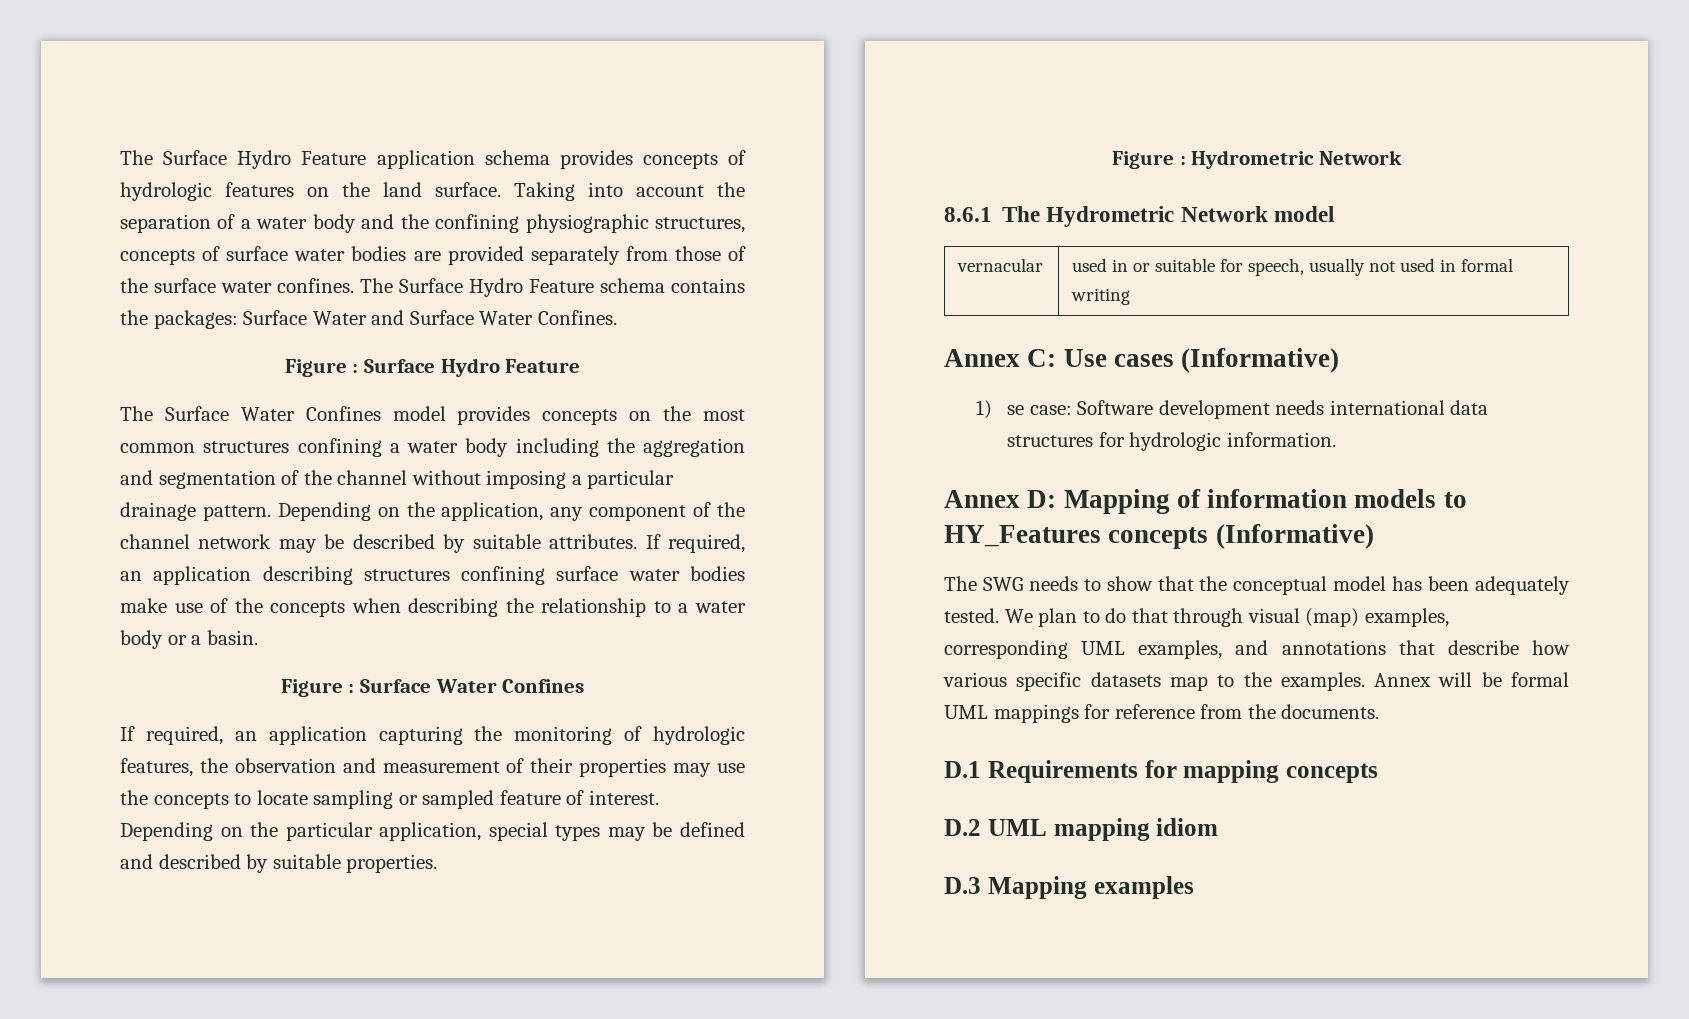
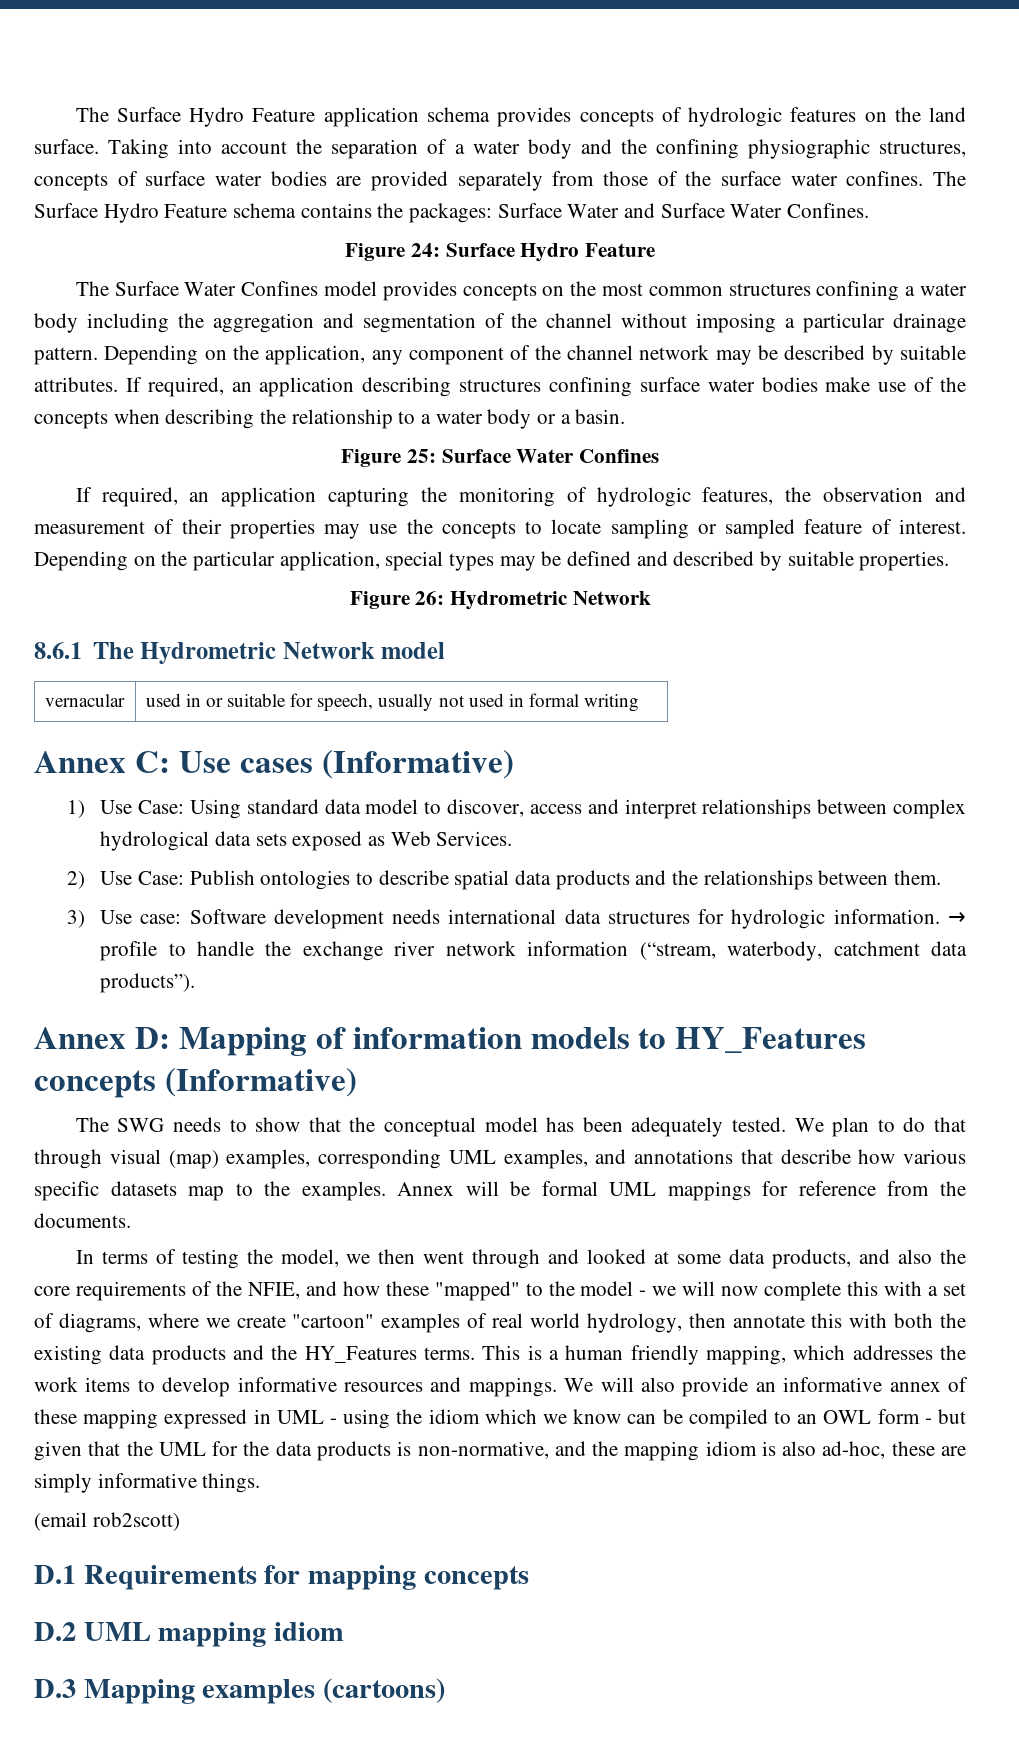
[352,364,359,373] : -> [410,243,440,257] 24:
[348,684,355,693] : -> [406,449,436,463] 25:
[1179,156,1186,165] : -> [415,591,445,605] 26:
[1007,405,1025,415] se -> [100,799,966,819] [100,831,513,851] [67,870,941,890] [67,910,133,928] Use Case: Using standard data model to discover, access and interpret relationships between complex hydrological data sets exposed as Web Services. // 2) Use Case: Publish ontologies to describe spatial data products and the relationships between them. // 3) Use
(1336, 439) none -> [947,912,966,924] [100,941,967,961] [100,973,196,993] → profile to handle the exchange river network information (“stream, waterbody, catchment data products”).
(1380, 711) none -> [75,1249,966,1269] [34,1281,967,1301] [34,1313,966,1333] [34,1345,967,1365] [34,1377,968,1397] [34,1409,967,1429] [34,1441,967,1461] [34,1473,261,1493] [34,1512,180,1531] // In terms of testing the model, we then went through and looked at some data products, and also the core requirements of the NFIE, and how these "mapped" to the model - we will now complete this with a set of diagrams, where we create "cartoon" examples of real world hydrology, then annotate this with both the existing data products and the HY_Features terms. This is a human friendly mapping, which addresses the work items to develop informative resources and mappings. We will also provide an informative annex of these mapping expressed in UML - using the idiom which we know can be compiled to an OWL form - but given that the UML for the data products is non-normative, and the mapping idiom is also ad-hoc, these are simply informative things. // (email rob2scott)
(1194, 887) none -> [323,1678,446,1703] (cartoons)

